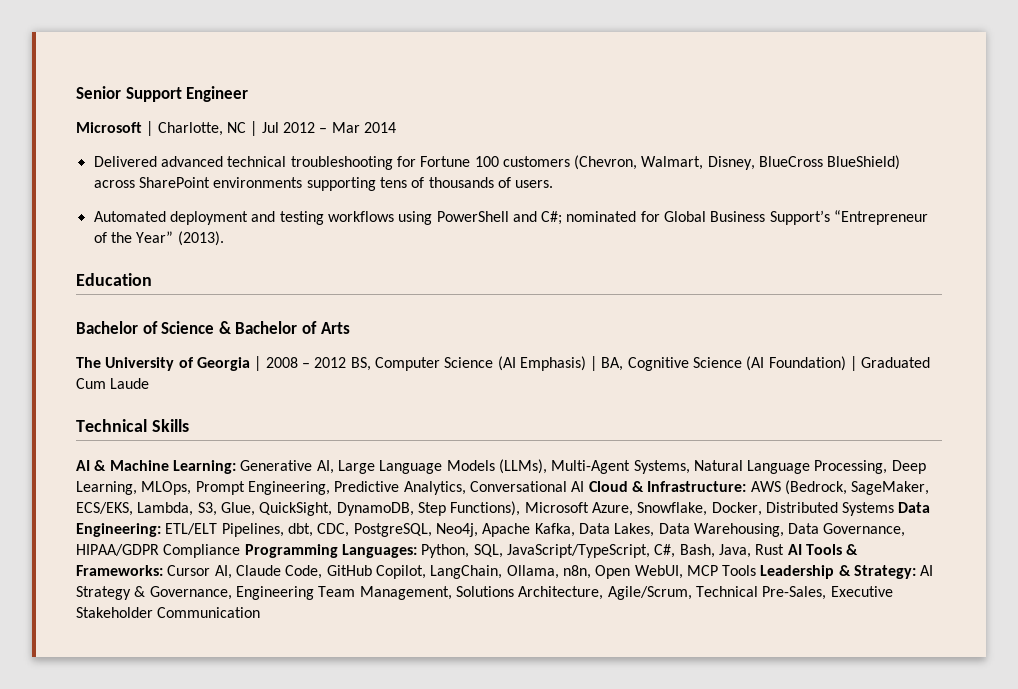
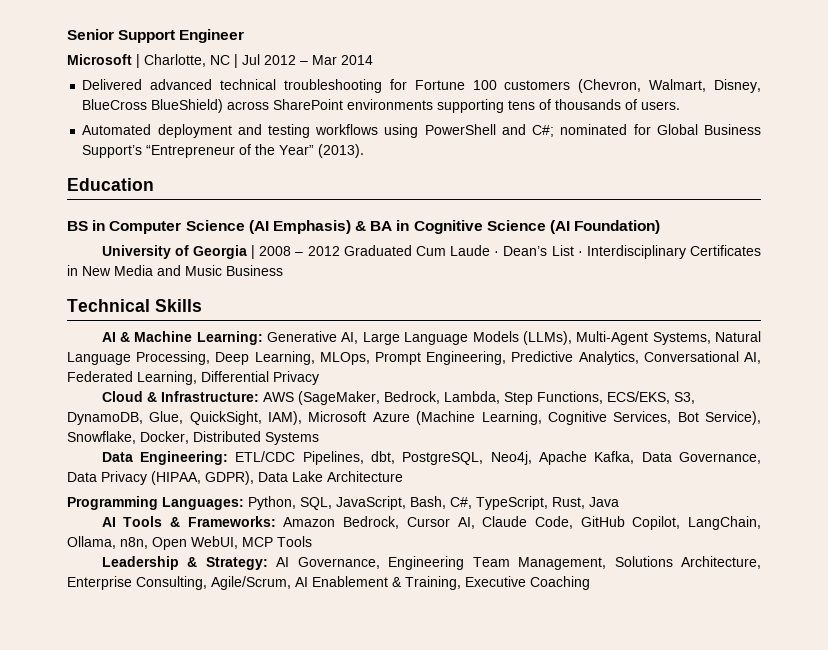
[76,321,350,334] [76,357,101,368] Bachelor of Science & Bachelor of Arts // The -> [67,220,661,234] BS in Computer Science (AI Emphasis) & BA in Cognitive Science (AI Foundation) //
[350,356,931,371] [76,378,150,389] BS, Computer Science (AI Emphasis) | BA, Cognitive Science (AI Foundation) | Graduated Cum Laude -> [343,245,762,259] [67,265,283,276] Graduated Cum Laude · Dean’s List · Interdisciplinary Certificates in New Media and Music Business
[571,480,930,495] [76,501,633,516] AI Cloud & Infrastructure: AWS (Bedrock, SageMaker, ECS/EKS, Lambda, S3, Glue, QuickSight, DynamoDB, Step Functions), Microsoft Azure, -> [744,352,761,364] [67,371,319,385] [101,391,695,405] [67,411,762,425] AI, Federated Learning, Differential Privacy // Cloud & Infrastructure: AWS (SageMaker, Bedrock, Lambda, Step Functions, ECS/EKS, S3, DynamoDB, Glue, QuickSight, IAM), Microsoft Azure (Machine Learning, Cognitive Services, Bot Service),
(895, 509) none -> (319, 438) //
[165,523,218,535] ETL/ELT -> [235,451,296,462] ETL/CDC
[317,523,350,537] CDC, -> (395, 457) none
[614,523,906,537] [76,544,785,558] Lakes, Data Warehousing, Data Governance, HIPAA/GDPR Compliance Programming Languages: Python, SQL, JavaScript/TypeScript, C#, Bash, Java, Rust -> [678,452,761,464] [67,471,403,485] [67,496,619,510] Governance, Data Privacy (HIPAA, GDPR), Data Lake Architecture // Programming Languages: Python, SQL, JavaScript, Bash, C#, TypeScript, Rust, Java //
(163, 570) none -> [283,516,400,529] Amazon Bedrock,
(757, 570) none -> (312, 541) //
[76,586,146,600] Strategy & -> (290, 562) none
[607,586,893,600] [76,607,261,618] Agile/Scrum, Technical Pre-Sales, Executive Stakeholder Communication -> [67,576,590,590] Enterprise Consulting, Agile/Scrum, AI Enablement & Training, Executive Coaching

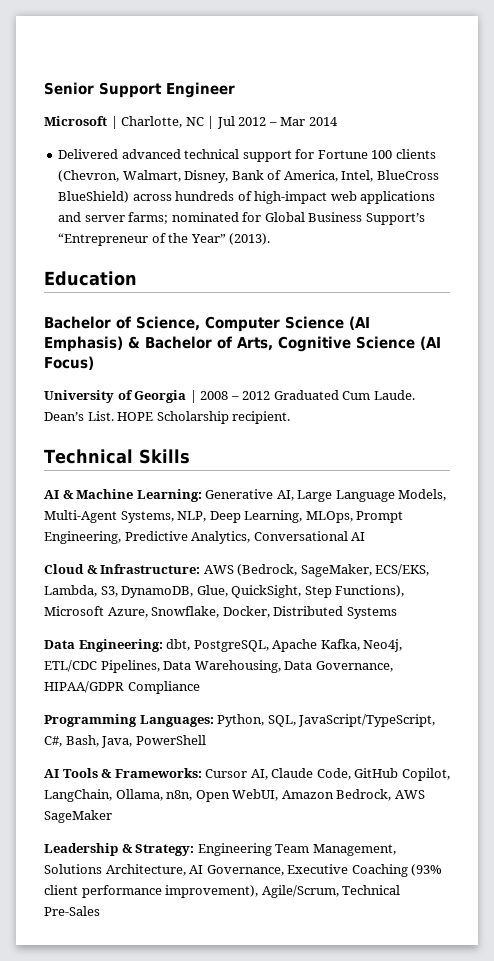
[283,79,382,93] troubleshooting -> [242,150,292,162] support
[504,80,571,90] customers -> [395,149,436,159] clients
[82,99,681,113] [82,124,555,138] BlueCross BlueShield) across SharePoint environments supporting tens of thousands of users. // Automated deployment and testing workflows using PowerShell and C#; -> [231,170,439,182] [58,191,436,204] [58,212,169,224] Bank of America, Intel, BlueCross BlueShield) across hundreds of high-impact web applications and server farms;
[67,220,106,231] BS in -> [44,316,200,331] Bachelor of Science,
[370,220,410,231] BA in -> [145,336,273,351] Bachelor of Arts,
[574,220,661,234] Foundation) -> [44,356,94,370] Focus)
[450,245,762,259] [67,265,283,276] Laude · Dean’s List · Interdisciplinary Certificates in New Media and Music Business -> [373,390,415,400] [44,411,291,424] Laude. Dean’s List. HOPE Scholarship recipient.
[472,331,761,345] [67,351,211,365] Models (LLMs), Multi-Agent Systems, Natural Language Processing, -> [398,489,447,501] [44,510,207,523] Models, Multi-Agent Systems, NLP,
[744,352,761,364] [67,371,319,385] AI, Federated Learning, Differential Privacy -> [351,532,366,541] AI
[297,391,695,405] [67,411,762,425] (SageMaker, Bedrock, Lambda, Step Functions, ECS/EKS, S3, DynamoDB, Glue, QuickSight, IAM), Microsoft Azure (Machine Learning, Cognitive Services, Bot Service), -> [237,564,430,577] [44,585,405,598] [44,606,148,618] (Bedrock, SageMaker, ECS/EKS, Lambda, S3, DynamoDB, Glue, QuickSight, Step Functions), Microsoft Azure,
[235,451,761,465] [67,471,403,485] [67,496,619,510] ETL/CDC Pipelines, dbt, PostgreSQL, Neo4j, Apache Kafka, Data Governance, Data Privacy (HIPAA, GDPR), Data Lake Architecture // Programming Languages: Python, SQL, JavaScript, Bash, C#, TypeScript, Rust, Java -> [166,639,403,652] [44,660,393,673] [44,681,200,694] [44,714,436,727] [44,735,206,748] dbt, PostgreSQL, Apache Kafka, Neo4j, ETL/CDC Pipelines, Data Warehousing, Data Governance, HIPAA/GDPR Compliance // Programming Languages: Python, SQL, JavaScript/TypeScript, C#, Bash, Java, PowerShell
[283,516,400,529] Amazon Bedrock, -> (202, 773) none
[242,536,312,547] MCP Tools -> [281,789,425,801] [44,810,112,823] Amazon Bedrock, AWS SageMaker
[276,557,380,569] AI Governance, -> (195, 850) none
[67,576,590,590] Enterprise Consulting, Agile/Scrum, AI Enablement & Training, Executive Coaching -> [189,864,443,877] [44,885,401,898] [44,906,100,916] AI Governance, Executive Coaching (93% client performance improvement), Agile/Scrum, Technical Pre-Sales

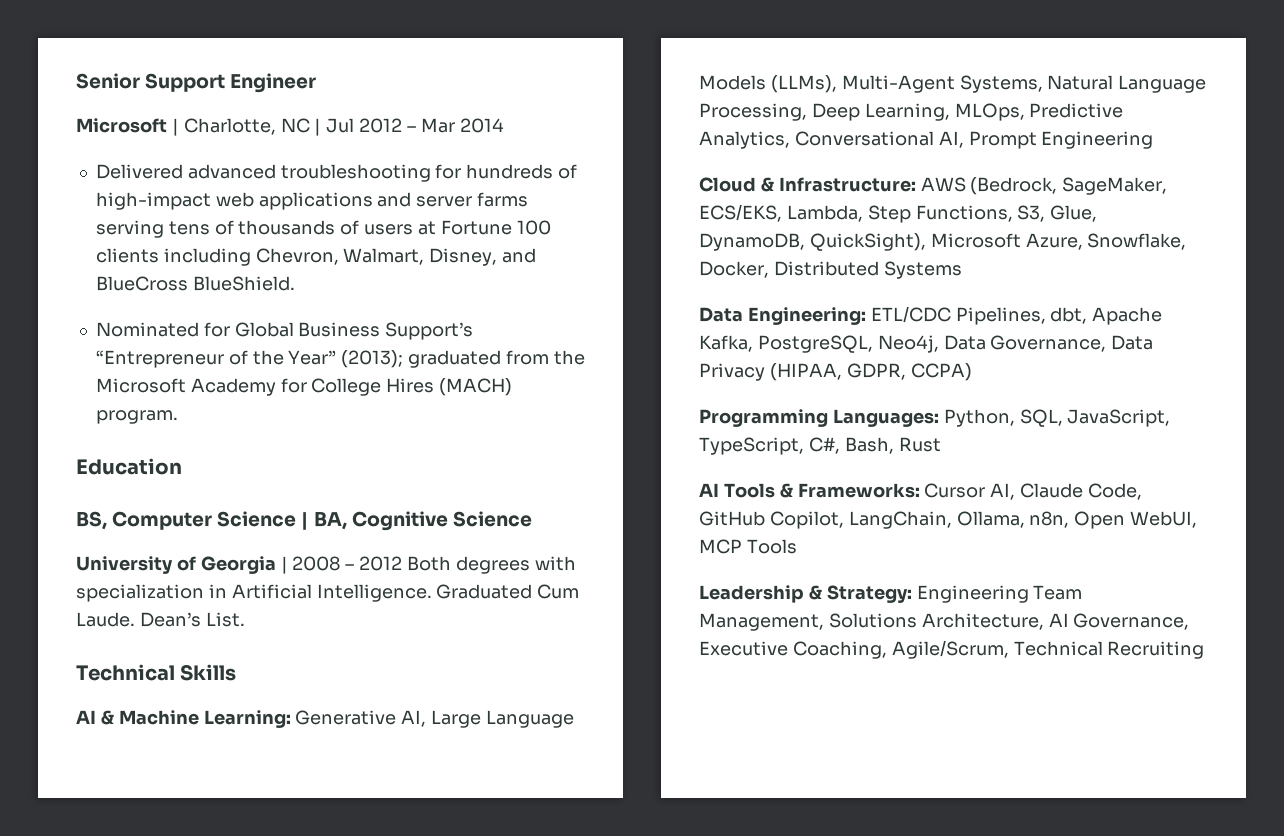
[184,149,436,162] [58,170,439,183] [58,191,172,203] technical support for Fortune 100 clients (Chevron, Walmart, Disney, Bank of America, Intel, BlueCross BlueShield) across -> [280,164,462,182] troubleshooting for
[128,212,239,224] farms; nominated -> [477,192,529,207] [95,220,551,238] [95,248,537,266] [95,276,295,291] [95,322,199,337] farms serving tens of thousands of users at Fortune 100 clients including Chevron, Walmart, Disney, and BlueCross BlueShield. // Nominated
[229,233,271,245] [44,271,137,286] [44,316,370,332] [44,336,273,352] (2013). // Education // Bachelor of Science, Computer Science (AI Emphasis) & Bachelor of Arts, -> [341,350,585,368] [95,378,513,396] [95,410,178,424] [76,458,182,475] [76,511,347,530] (2013); graduated from the Microsoft Academy for College Hires (MACH) program. // Education // BS, Computer Science | BA,
[420,336,441,350] [44,356,94,370] (AI Focus) -> (532, 519) none
(271, 395) none -> [407,556,576,574] [76,584,432,602] Both degrees with specialization in Artificial Intelligence.
[117,411,291,424] HOPE Scholarship recipient. -> (245, 619) none
[398,489,447,501] [44,510,207,523] Models, Multi-Agent Systems, NLP, -> [699,75,1207,93] [699,103,807,121] Models (LLMs), Multi-Agent Systems, Natural Language Processing,
[356,511,404,523] [44,531,121,544] Prompt Engineering, -> (1025, 112) none
[351,532,366,541] AI -> [938,131,1154,149] AI, Prompt Engineering
[100,585,405,598] S3, DynamoDB, Glue, QuickSight, Step Functions), -> [867,205,1098,223] [699,233,926,251] Step Functions, S3, Glue, DynamoDB, QuickSight),
[166,639,403,652] [44,660,393,673] [44,681,200,694] dbt, PostgreSQL, Apache Kafka, Neo4j, ETL/CDC Pipelines, Data Warehousing, Data Governance, HIPAA/GDPR Compliance -> [870,306,1163,325] [699,335,1154,353] [699,363,972,381] ETL/CDC Pipelines, dbt, Apache Kafka, PostgreSQL, Neo4j, Data Governance, Data Privacy (HIPAA, GDPR, CCPA)
[298,714,436,727] [44,735,206,748] JavaScript/TypeScript, C#, Bash, Java, PowerShell -> [1067,409,1171,427] [699,437,941,455] JavaScript, TypeScript, C#, Bash, Rust
[281,789,425,801] [44,810,112,823] Amazon Bedrock, AWS SageMaker -> [699,539,797,554] MCP Tools
[351,864,443,877] [44,885,259,898] Coaching (93% client performance improvement), -> [792,641,887,659] Coaching,
[44,906,100,916] Pre-Sales -> [1107,641,1205,659] Recruiting

